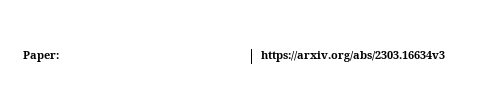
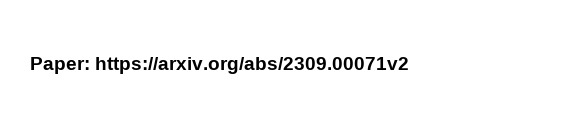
[261,51,445,62] https://arxiv.org/abs/2303.16634v3 -> [95,57,410,74] https://arxiv.org/abs/2309.00071v2

